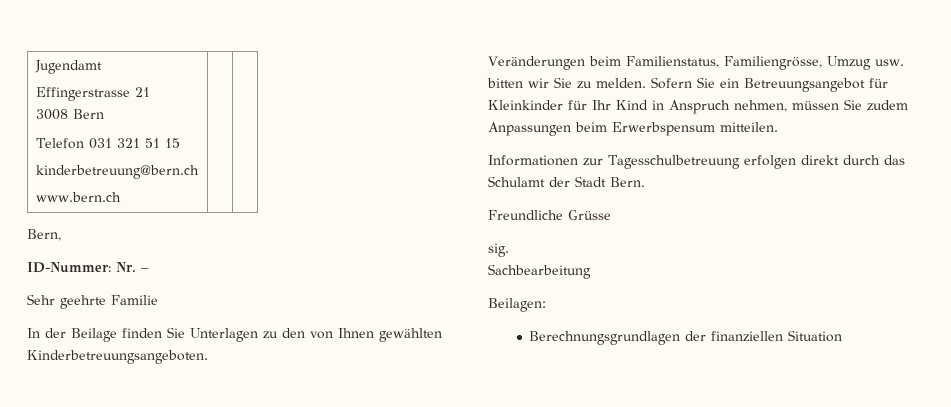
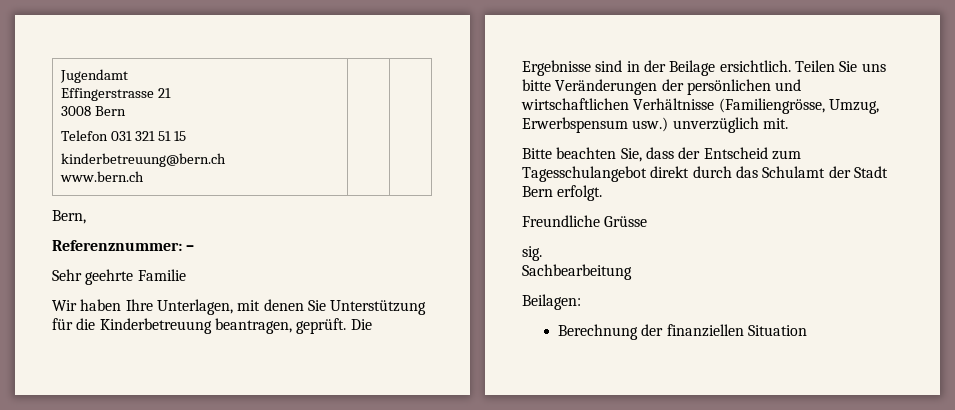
[27,262,136,273] ID-Nummer: Nr. -> [52,240,182,251] Referenznummer:
[27,327,442,342] [27,350,208,364] [488,56,904,70] [487,77,888,92] [488,99,908,114] [488,122,778,136] [488,155,796,169] In der Beilage finden Sie Unterlagen zu den von Ihnen gewählten Kinderbetreuungsangeboten. // Veränderungen beim Familienstatus, Familiengrösse, Umzug usw. bitten wir Sie zu melden. Sofern Sie ein Betreuungsangebot für Kleinkinder für Ihr Kind in Anspruch nehmen, müssen Sie zudem Anpassungen beim Erwerbspensum mitteilen. // Informationen zur Tagesschulbetreuung erfolgen -> [52,299,427,315] [52,318,372,334] [522,60,886,76] [522,79,802,95] [521,98,879,114] [522,117,788,133] [522,147,801,162] [522,166,647,182] Wir haben Ihre Unterlagen, mit denen Sie Unterstützung für die Kinderbetreuung beantragen, geprüft. Die Ergebnisse sind in der Beilage ersichtlich. Teilen Sie uns bitte Veränderungen der persönlichen und wirtschaftlichen Verhältnisse (Familiengrösse, Umzug, Erwerbspensum usw.) unverzüglich mit. // Bitte beachten Sie, dass der Entscheid zum Tagesschulangebot
[610,177,645,187] Bern. -> [522,185,603,201] Bern erfolgt.
[529,331,681,345] Berechnungsgrundlagen -> [558,324,639,340] Berechnung

